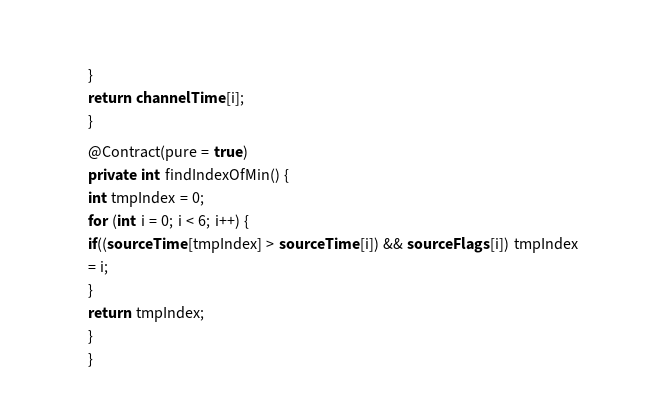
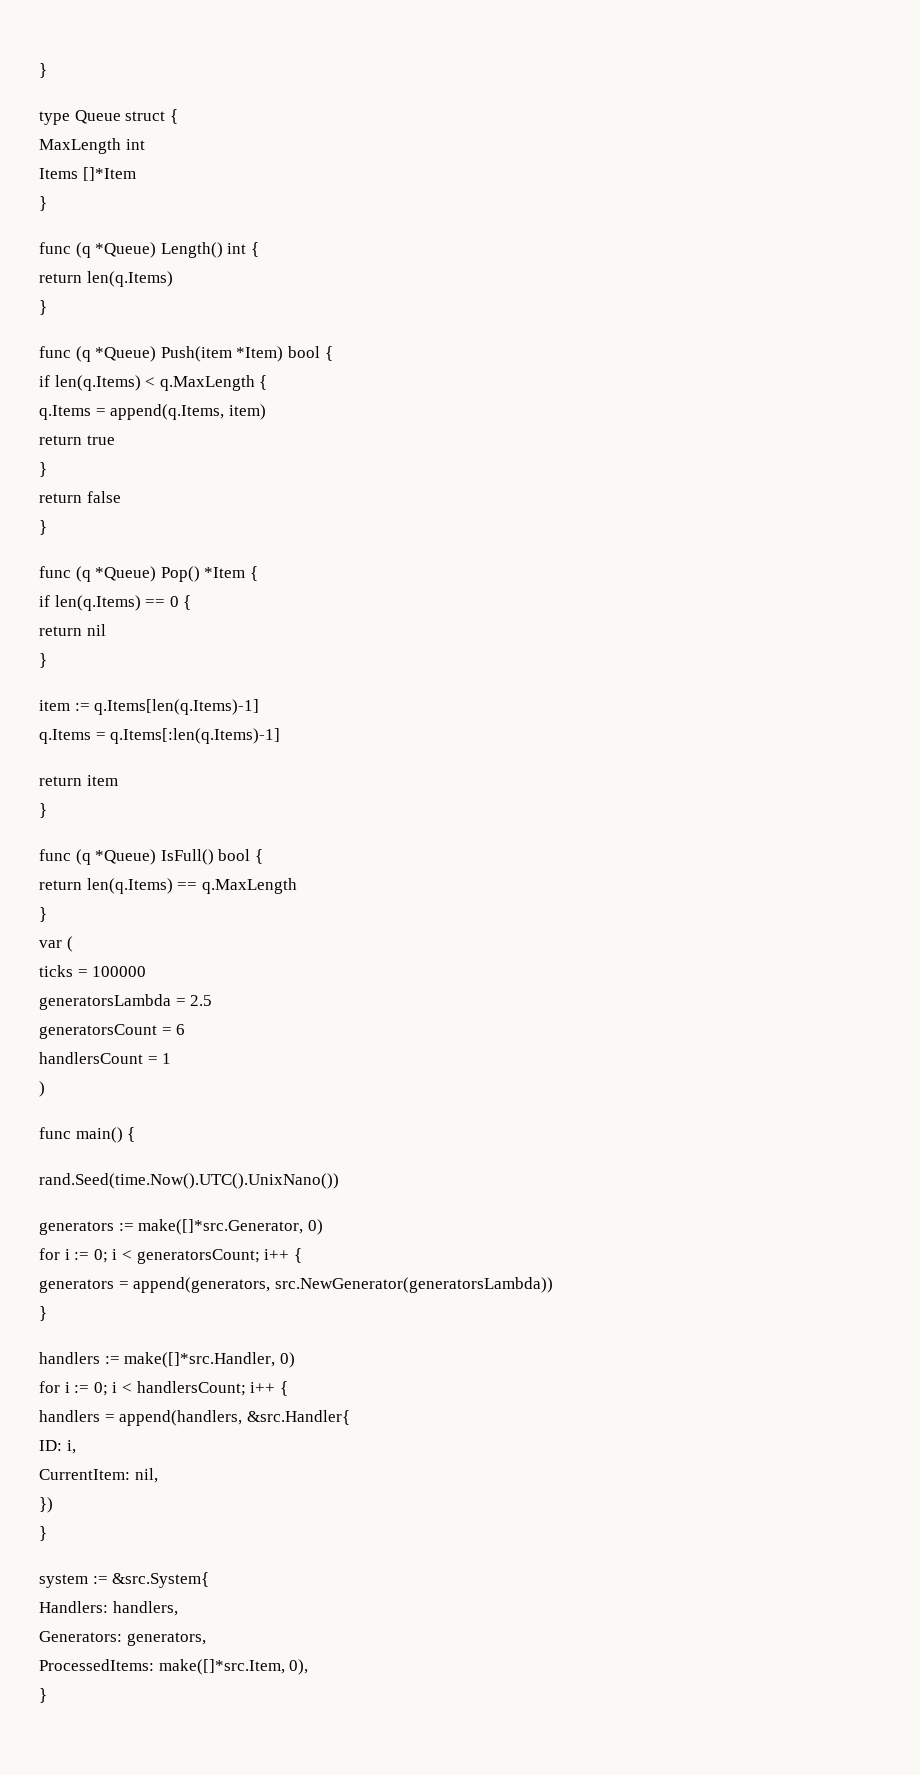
[88,69,93,83] [88,91,245,106] [88,115,93,129] [88,145,248,161] [88,168,289,184] [88,191,204,207] [88,214,249,229] [88,237,578,253] [88,261,109,275] [88,284,93,298] [88,306,205,322] [88,330,93,344] } // return channelTime[i]; // } // @Contract(pure = true) // private int findIndexOfMin() { // int tmpIndex = 0; // for (int i = 0; i < 6; i++) { // if((sourceTime[tmpIndex] > sourceTime[i]) && sourceFlags[i]) tmpIndex = i; // } // return tmpIndex; // } -> [39,63,47,78] [39,109,178,125] [39,138,145,154] [39,167,136,181] [39,196,47,211] [39,242,259,258] [39,271,173,287] [39,300,47,315] [39,346,333,362] [39,375,268,391] [39,404,266,420] [39,435,115,445] [39,462,47,477] [39,491,121,503] [39,520,47,535] [39,566,258,582] [39,595,192,611] [39,624,106,636] [39,653,47,668] [39,699,260,715] [39,728,281,744] [39,775,118,786] [39,803,47,818] [39,849,263,865] [39,878,297,894] [39,907,47,922] [39,936,73,952] [39,965,147,977] [39,994,213,1010] [39,1024,186,1039] [39,1052,172,1064] [39,1081,45,1097] [39,1127,136,1143] [39,1173,339,1189] [39,1219,323,1235] [39,1248,302,1264] [39,1277,553,1293] [39,1306,47,1321] [39,1352,295,1368] [39,1381,288,1396] [39,1410,350,1426] [39,1440,76,1454] [39,1468,158,1483] [39,1497,53,1513] [39,1526,47,1541] [39,1572,210,1588] [39,1601,178,1616] [39,1631,206,1646] [39,1659,309,1675] } // type Queue struct { // MaxLength int // Items []*Item // } // func (q *Queue) Length() int { // return len(q.Items) // } // func (q *Queue) Push(item *Item) bool { // if len(q.Items) < q.MaxLength { // q.Items = append(q.Items, item) // return true // } // return false // } // func (q *Queue) Pop() *Item { // if len(q.Items) == 0 { // return nil // } // item := q.Items[len(q.Items)-1] // q.Items = q.Items[:len(q.Items)-1] // return item // } // func (q *Queue) IsFull() bool { // return len(q.Items) == q.MaxLength // } // var ( // ticks = 100000 // generatorsLambda = 2.5 // generatorsCount = 6 // handlersCount = 1 // ) // func main() { // rand.Seed(time.Now().UTC().UnixNano()) // generators := make([]*src.Generator, 0) // for i := 0; i < generatorsCount; i++ { // generators = append(generators, src.NewGenerator(generatorsLambda)) // } // handlers := make([]*src.Handler, 0) // for i := 0; i < handlersCount; i++ { // handlers = append(handlers, &src.Handler{ // ID: i, // CurrentItem: nil, // }) // } // system := &src.System{ // Handlers: handlers, // Generators: generators, // ProcessedItems: make([]*src.Item, 0),

